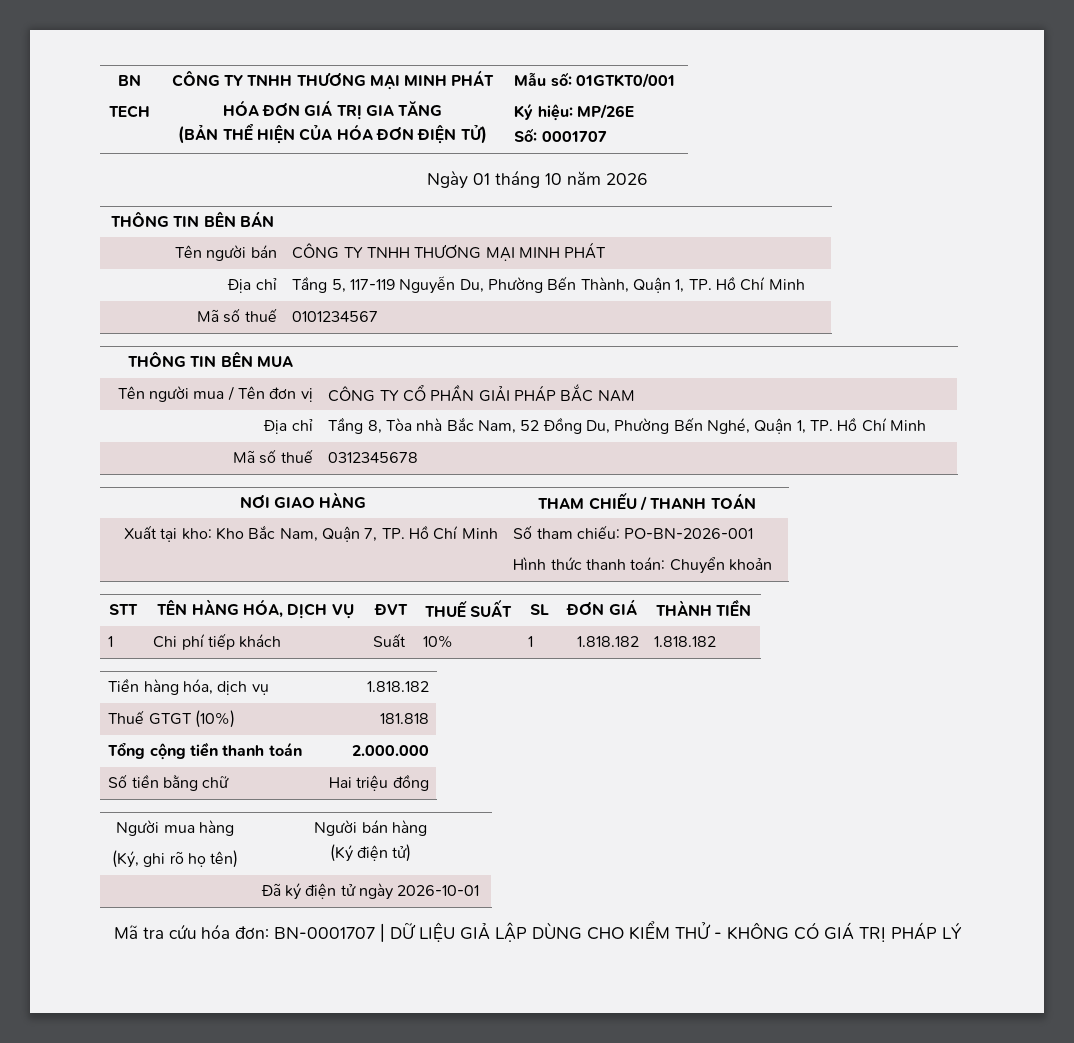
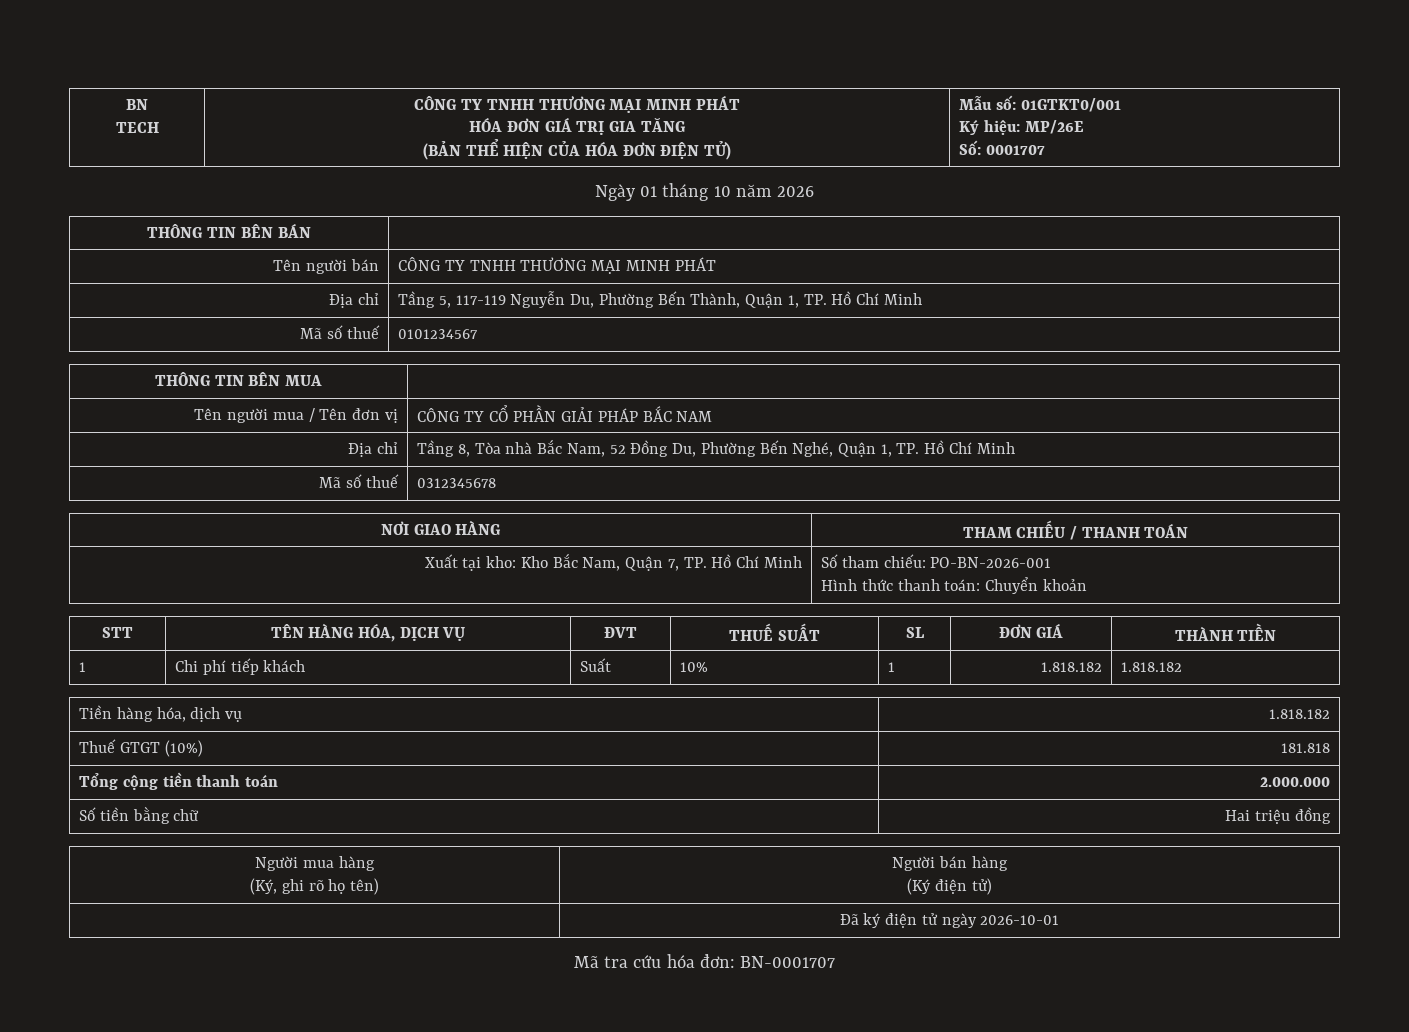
[379,921,962,942] | DỮ LIỆU GIẢ LẬP DÙNG CHO KIỂM THỬ - KHÔNG CÓ GIÁ TRỊ PHÁP LÝ -> (836, 962) none

